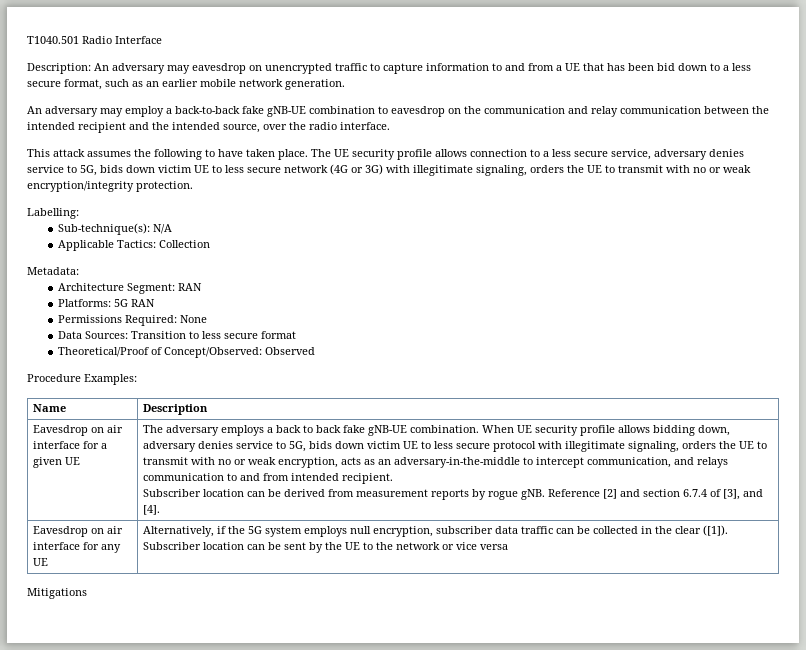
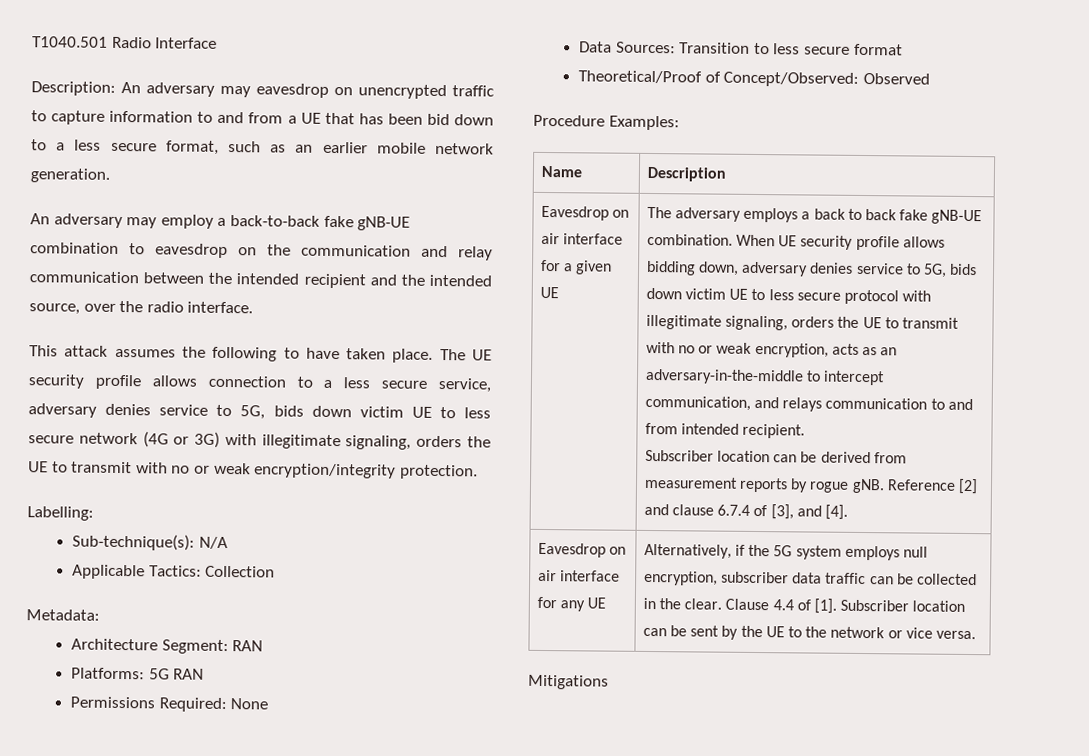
[643,489,681,497] section -> [672,504,715,516] clause
[675,525,729,536] clear ([1]). -> [684,598,838,614] clear. Clause 4.4 of [1].
[480,544,509,550] versa -> [935,630,976,640] versa.

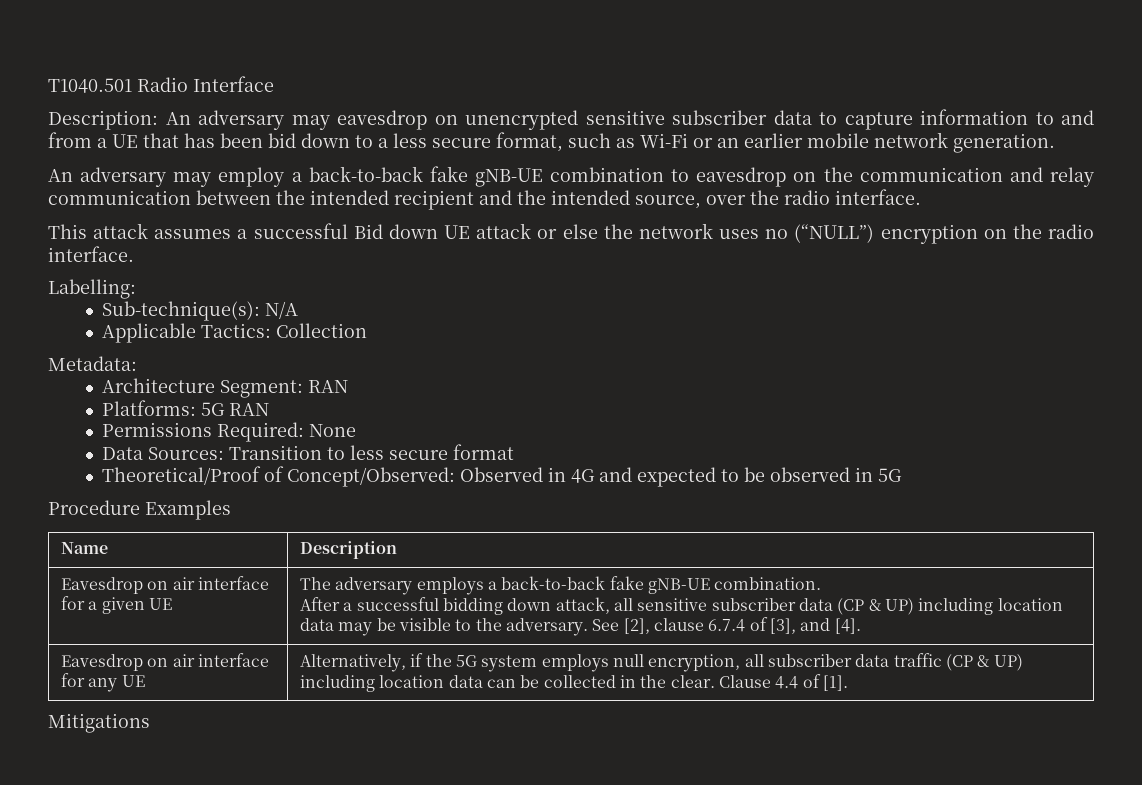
[452,85,494,97] traffic -> [585,110,812,125] sensitive subscriber data
(287, 148) none -> [640,133,713,148] Wi-Fi or
[181,346,492,363] [28,374,491,393] [28,403,492,420] [28,431,491,450] [28,461,478,480] the following to have taken place. The UE security profile allows connection to a less secure service, adversary denies service to 5G, bids down victim UE to less secure network (4G or 3G) with illegitimate signaling, orders the UE to transmit with no or weak encryption/integrity protection. -> [237,223,1094,244] [48,246,134,262] a successful Bid down UE attack or else the network uses no (“NULL”) encryption on the radio interface.
(930, 78) none -> [547,467,902,487] in 4G and expected to be observed in 5G
[608,115,680,131] Examples: -> [145,500,231,520] Examples
[813,208,898,221] back to back -> [501,576,606,590] back-to-back
[736,234,945,251] [645,260,978,278] [645,287,932,305] [645,314,960,331] [645,341,898,358] [644,368,886,386] [644,395,973,412] [644,422,806,439] [644,449,907,464] [643,476,979,495] [643,503,669,516] When UE security profile allows bidding down, adversary denies service to 5G, bids down victim UE to less secure protocol with illegitimate signaling, orders the UE to transmit with no or weak encryption, acts as an adversary-in-the-middle to intercept communication, and relays communication to and from intended recipient. // Subscriber location can be derived from measurement reports by rogue gNB. Reference [2] and -> [300,597,1063,615] [300,618,650,636] // After a successful bidding down attack, all sensitive subscriber data (CP & UP) including location data may be visible to the adversary. See [2],
(718, 578) none -> [744,654,764,667] all
(867, 578) none -> [945,654,1023,671] [300,675,483,692] (CP & UP) including location data
[840,599,966,612] [642,625,976,640] Subscriber location can be sent by the UE to the network or vice versa. -> (848, 683) none

